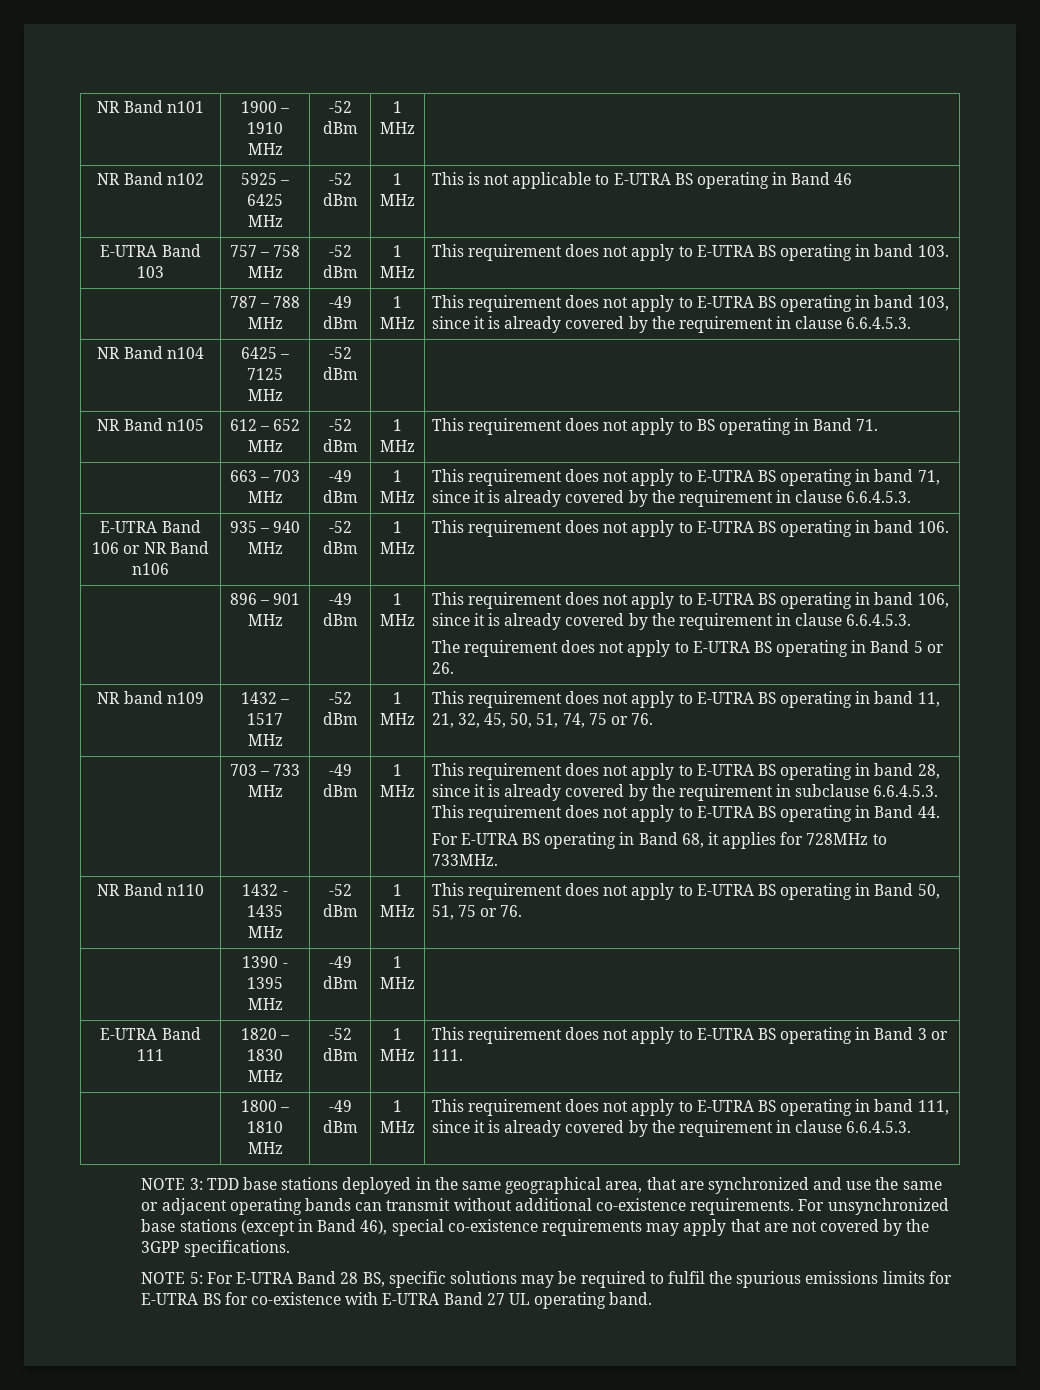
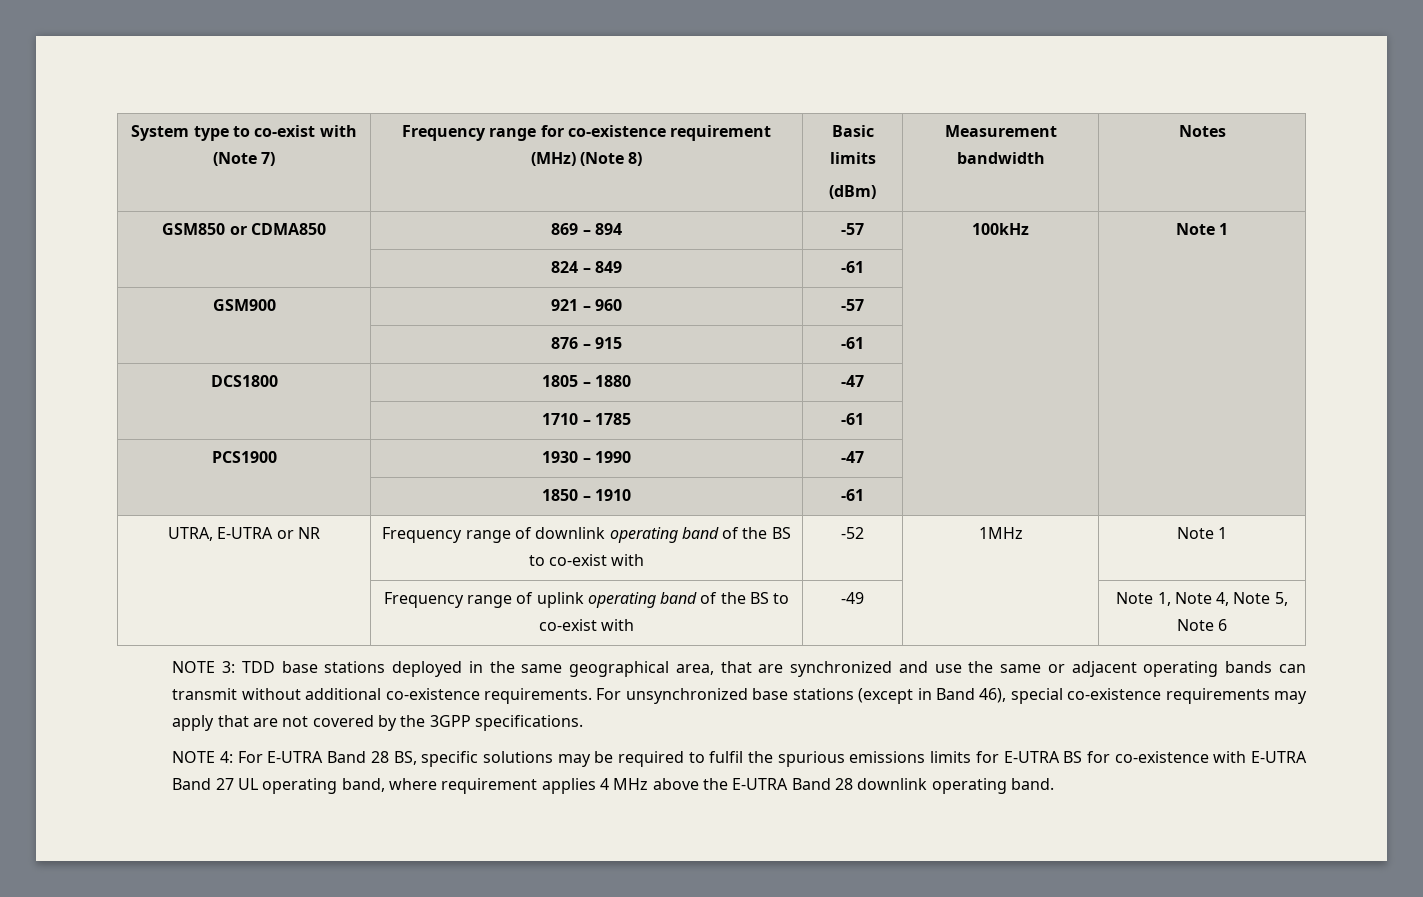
[97,100,204,113] [240,101,290,113] [247,122,283,134] [247,143,283,155] [328,101,352,113] [322,121,358,134] [393,101,402,113] [380,122,415,134] [97,172,204,185] [240,173,290,185] [247,194,283,206] [247,215,283,227] [328,173,352,185] [322,193,358,206] [393,173,402,185] [380,194,415,206] [431,172,853,189] [100,244,201,257] [137,266,164,278] [229,245,301,257] [247,266,283,278] [328,245,352,257] [322,265,358,278] [393,245,402,257] [380,266,415,278] [431,244,949,261] [229,296,301,308] [247,317,283,329] [328,296,352,308] [322,316,358,329] [393,296,402,308] [380,317,415,329] [431,295,949,312] [431,316,912,333] [97,346,204,359] [240,347,290,359] [247,368,283,380] [247,389,283,401] [328,347,352,359] [322,367,358,380] [97,418,204,431] [229,419,301,431] [247,440,283,452] [328,419,352,431] [322,439,358,452] [393,419,402,431] [380,440,415,452] [431,418,879,435] [229,470,301,482] [247,491,283,503] [328,470,352,482] [322,490,358,503] [393,470,402,482] [380,491,415,503] [431,469,940,486] [431,490,912,507] [100,520,201,533] [92,541,209,554] [132,563,169,575] [229,521,301,533] [247,542,283,554] [328,521,352,533] [322,541,358,554] [393,521,402,533] [380,542,415,554] [431,520,949,537] [229,593,301,605] [247,614,283,626] [328,593,352,605] [322,613,358,626] [393,593,402,605] [380,614,415,626] [431,592,949,609] [431,613,912,630] [431,640,944,657] [431,662,454,674] [97,691,204,704] [240,692,290,704] [247,713,283,725] [247,734,283,746] [328,692,352,704] [322,712,358,725] [393,692,402,704] [380,713,415,725] [431,691,940,708] [431,713,654,728] [229,764,301,776] [247,785,283,797] [328,764,352,776] [322,784,358,797] [393,764,402,776] [380,785,415,797] [431,763,940,780] [431,784,939,801] [431,805,940,822] [431,832,887,849] [431,854,498,866] [97,883,204,896] [242,884,288,896] [247,905,283,917] [247,926,283,938] [328,884,352,896] [322,904,358,917] [393,884,402,896] [380,905,415,917] [431,883,940,900] [431,905,523,920] [242,956,288,968] [247,977,283,989] [247,998,283,1010] [328,956,352,968] [322,976,358,989] [393,956,402,968] [380,977,415,989] [100,1027,201,1040] [137,1049,164,1061] [240,1028,290,1040] [247,1049,283,1061] [247,1070,283,1082] [328,1028,352,1040] [322,1048,358,1061] [393,1028,402,1040] [380,1049,415,1061] [431,1027,948,1044] [431,1049,463,1061] [240,1100,290,1112] [247,1121,283,1133] [247,1142,283,1154] [328,1100,352,1112] [322,1120,358,1133] [393,1100,402,1112] [380,1121,415,1133] [431,1099,949,1116] [431,1120,912,1137] NR Band n101 | 1900 – 1910 MHz | -52 dBm | 1 MHz | // NR Band n102 | 5925 – 6425 MHz | -52 dBm | 1 MHz | This is not applicable to E-UTRA BS operating in Band 46 // E-UTRA Band 103 | 757 – 758 MHz | -52 dBm | 1 MHz | This requirement does not apply to E-UTRA BS operating in band 103. // | 787 – 788 MHz | -49 dBm | 1 MHz | This requirement does not apply to E-UTRA BS operating in band 103, since it is already covered by the requirement in clause 6.6.4.5.3. // NR Band n104 | 6425 – 7125 MHz | -52 dBm | | // NR Band n105 | 612 – 652 MHz | -52 dBm | 1 MHz | This requirement does not apply to BS operating in Band 71. // | 663 – 703 MHz | -49 dBm | 1 MHz | This requirement does not apply to E-UTRA BS operating in band 71, since it is already covered by the requirement in clause 6.6.4.5.3. // E-UTRA Band 106 or NR Band n106 | 935 – 940 MHz | -52 dBm | 1 MHz | This requirement does not apply to E-UTRA BS operating in band 106. // | 896 – 901 MHz | -49 dBm | 1 MHz | This requirement does not apply to E-UTRA BS operating in band 106, since it is already covered by the requirement in clause 6.6.4.5.3. // The requirement does not apply to E-UTRA BS operating in Band 5 or 26. // NR band n109 | 1432 – 1517 MHz | -52 dBm | 1 MHz | This requirement does not apply to E-UTRA BS operating in band 11, 21, 32, 45, 50, 51, 74, 75 or 76. // | 703 – 733 MHz | -49 dBm | 1 MHz | This requirement does not apply to E-UTRA BS operating in band 28, since it is already covered by the requirement in subclause 6.6.4.5.3. This requirement does not apply to E-UTRA BS operating in Band 44. // For E-UTRA BS operating in Band 68, it applies for 728MHz to 733MHz. // NR Band n110 | 1432 - 1435 MHz | -52 dBm | 1 MHz | This requirement does not apply to E-UTRA BS operating in Band 50, 51, 75 or 76. // | 1390 - 1395 MHz | -49 dBm | 1 MHz | // E-UTRA Band 111 | 1820 – 1830 MHz | -52 dBm | 1 MHz | This requirement does not apply to E-UTRA BS operating in Band 3 or 111. // | 1800 – 1810 MHz | -49 dBm | 1 MHz | This requirement does not apply to E-UTRA BS operating in band 111, since it is already covered by the requirement in clause 6.6.4.5.3. -> [131,125,357,141] [212,152,276,166] [401,125,772,141] [530,152,643,166] [831,125,874,137] [829,152,876,164] [829,185,876,199] [944,125,1057,137] [956,152,1045,164] [1178,125,1226,137] [162,223,326,235] [551,223,622,235] [841,223,864,235] [972,223,1029,235] [1175,223,1229,235] [551,261,622,273] [841,261,864,273] [212,299,276,311] [551,299,622,311] [841,299,864,311] [551,337,622,349] [841,337,864,349] [210,375,278,387] [542,375,631,387] [841,375,864,387] [542,413,631,425] [841,413,864,425] [211,451,277,463] [542,451,631,463] [841,451,864,463] [542,489,631,501] [841,489,864,501] [168,527,320,541] [382,527,791,543] [528,554,645,566] [841,527,864,539] [978,527,1023,539] [1176,527,1228,539] [383,592,790,608] [538,619,635,631] [841,592,864,604] [1116,592,1288,606] [1176,619,1228,631] System type to co-exist with (Note 7) | Frequency range for co-existence requirement (MHz) (Note 8) | Basic limits // (dBm) | Measurement bandwidth | Notes // GSM850 or CDMA850 | 869 – 894 | -57 | 100kHz | Note 1 // | 824 – 849 | -61 | | // GSM900 | 921 – 960 | -57 | | // | 876 – 915 | -61 | | // DCS1800 | 1805 – 1880 | -47 | | // | 1710 – 1785 | -61 | | // PCS1900 | 1930 – 1990 | -47 | | // | 1850 – 1910 | -61 | | // UTRA, E-UTRA or NR | Frequency range of downlink operating band of the BS to co-exist with | -52 | 1MHz | Note 1 // | Frequency range of uplink operating band of the BS to co-exist with | -49 | | Note 1, Note 4, Note 5, Note 6
[189,1272,203,1284] 5: -> [220,751,234,763] 4:
(607, 1300) none -> [341,778,1007,794] band, where requirement applies 4 MHz above the E-UTRA Band 28 downlink operating

